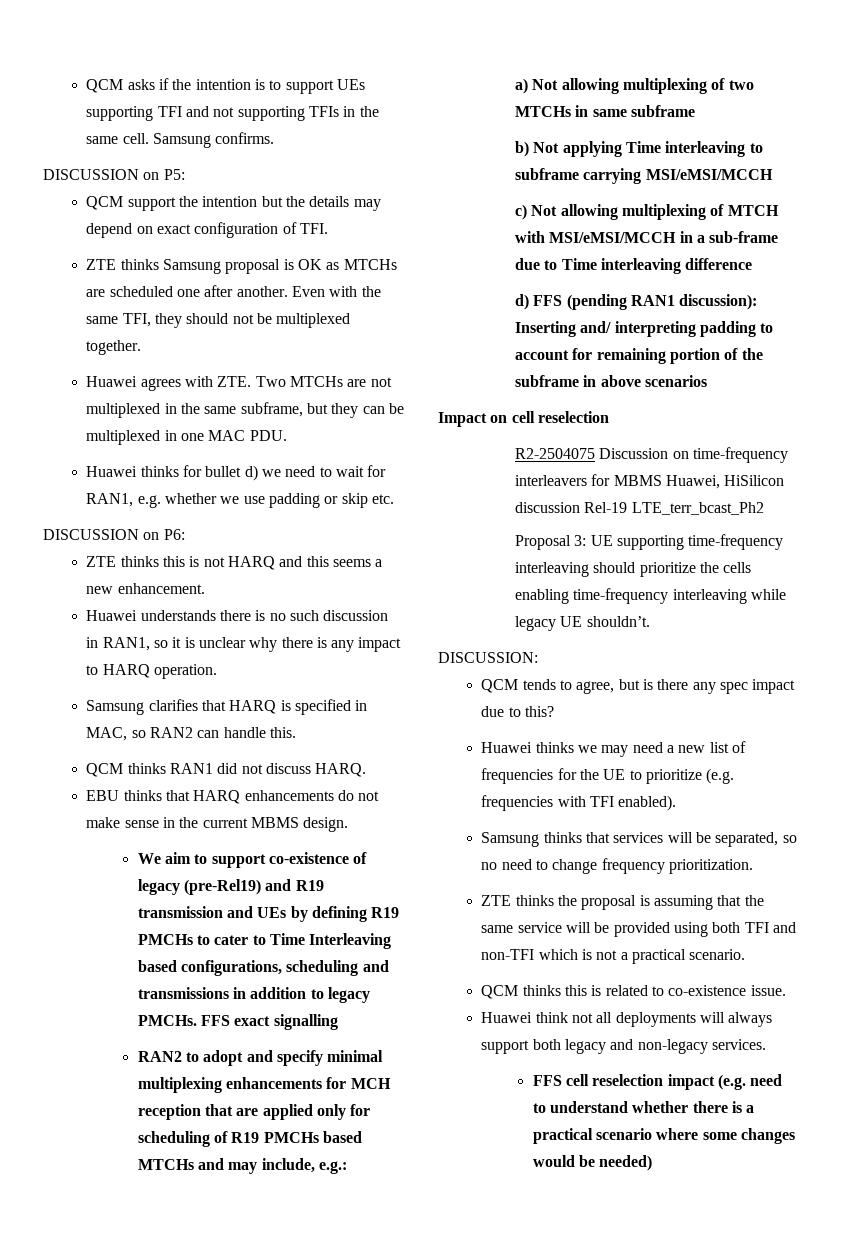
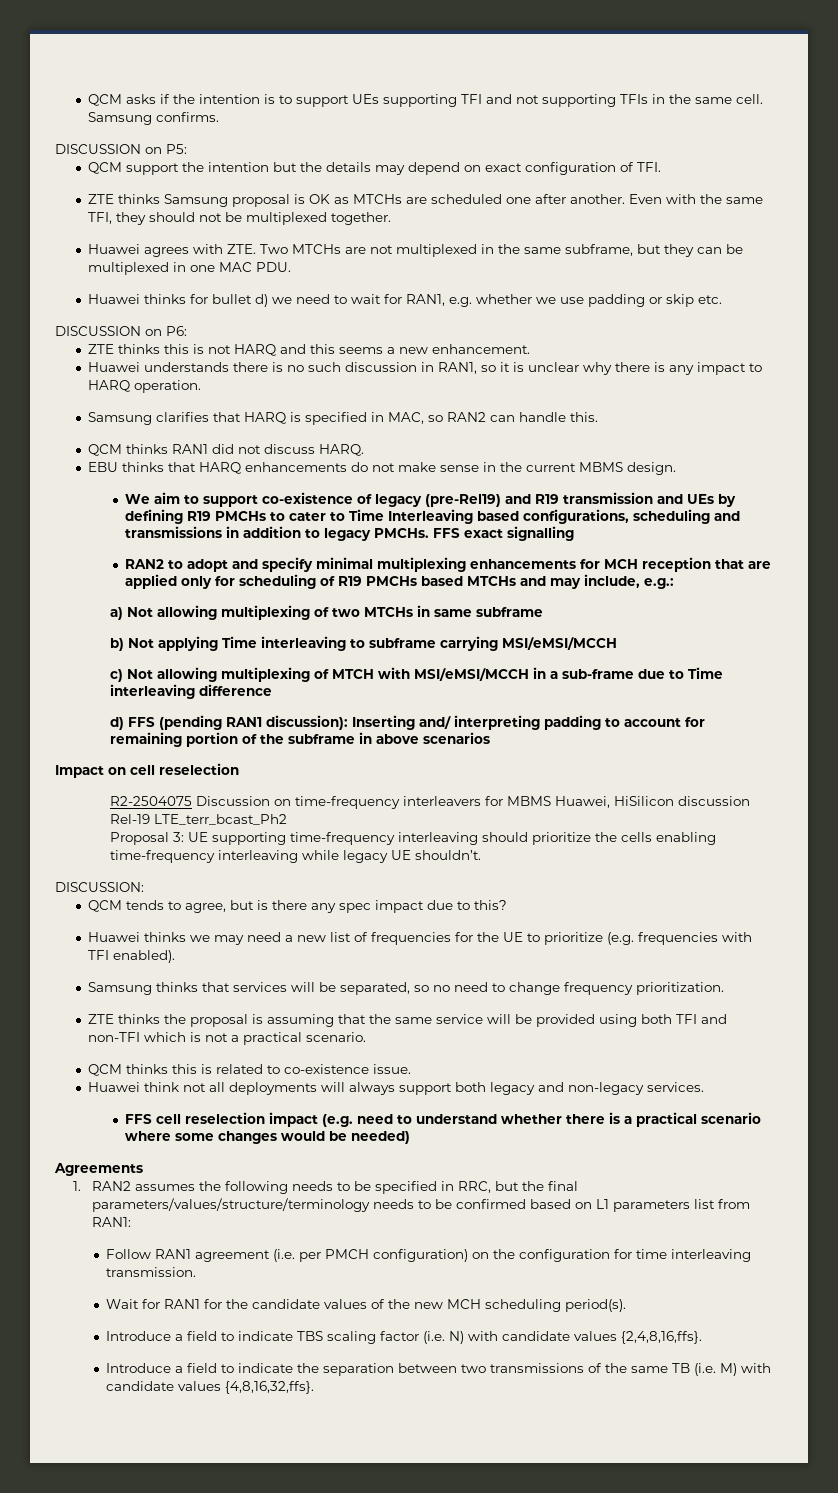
(653, 1163) none -> [54,1163,143,1176] [73,1181,578,1194] [91,1198,750,1212] [91,1217,131,1227] [106,1249,752,1262] [106,1267,197,1277] [106,1299,627,1312] [106,1331,703,1344] [106,1363,772,1376] [106,1381,315,1394] // Agreements // 1. RAN2 assumes the following needs to be specified in RRC, but the final parameters/values/structure/terminology needs to be confirmed based on L1 parameters list from RAN1: // Follow RAN1 agreement (i.e. per PMCH configuration) on the configuration for time interleaving transmission. // Wait for RAN1 for the candidate values of the new MCH scheduling period(s). // Introduce a field to indicate TBS scaling factor (i.e. N) with candidate values {2,4,8,16,ffs}. // Introduce a field to indicate the separation between two transmissions of the same TB (i.e. M) with candidate values {4,8,16,32,ffs}.

